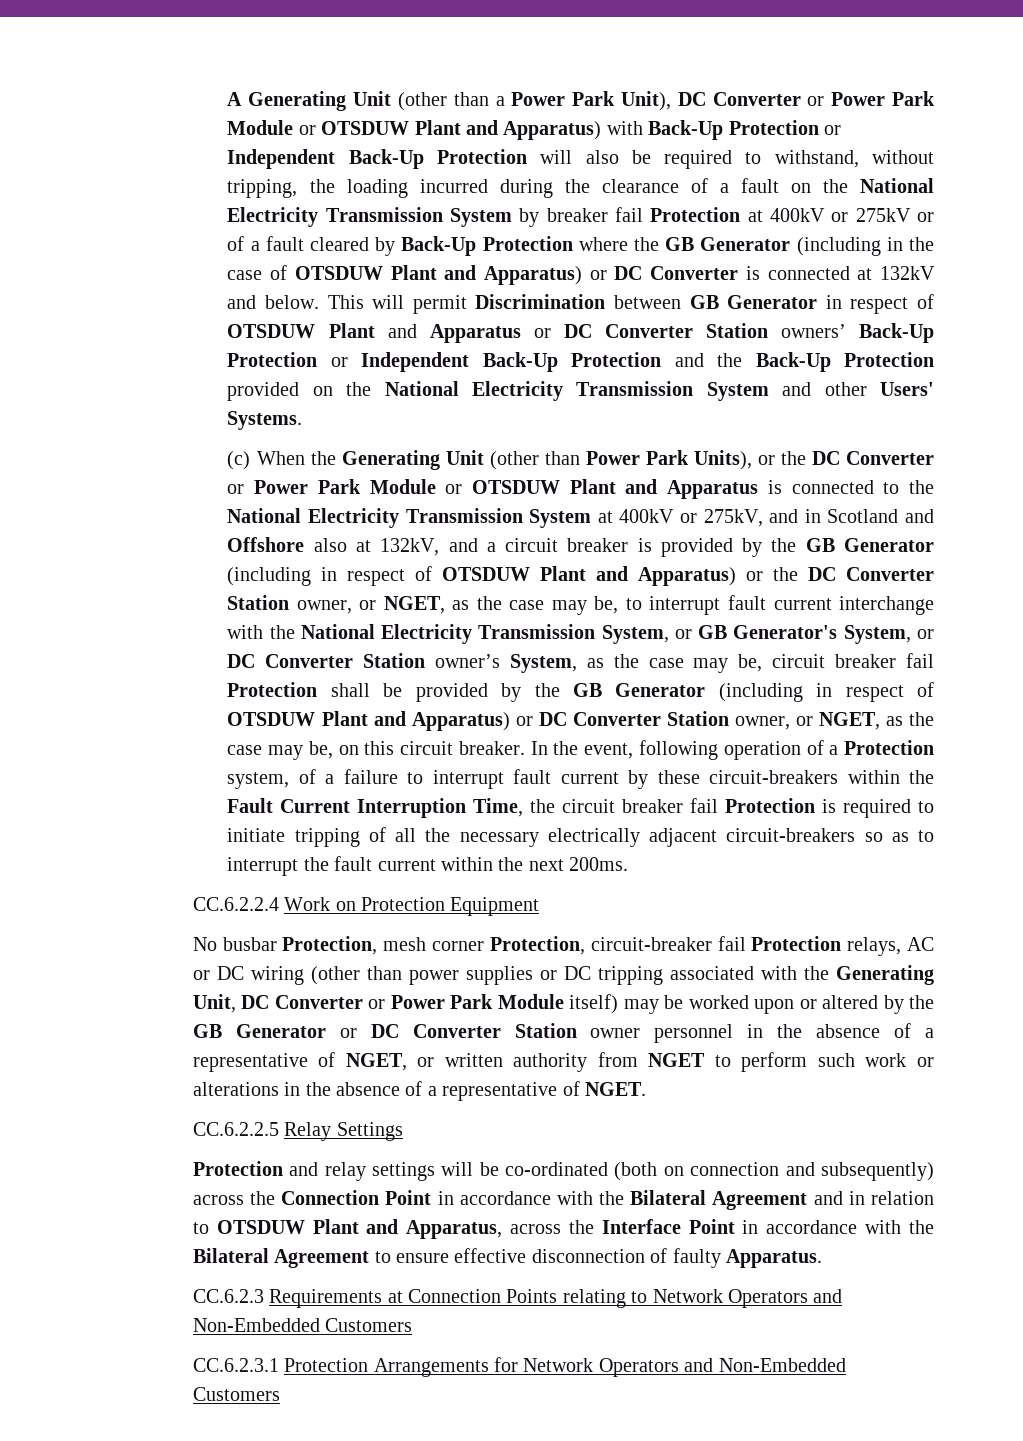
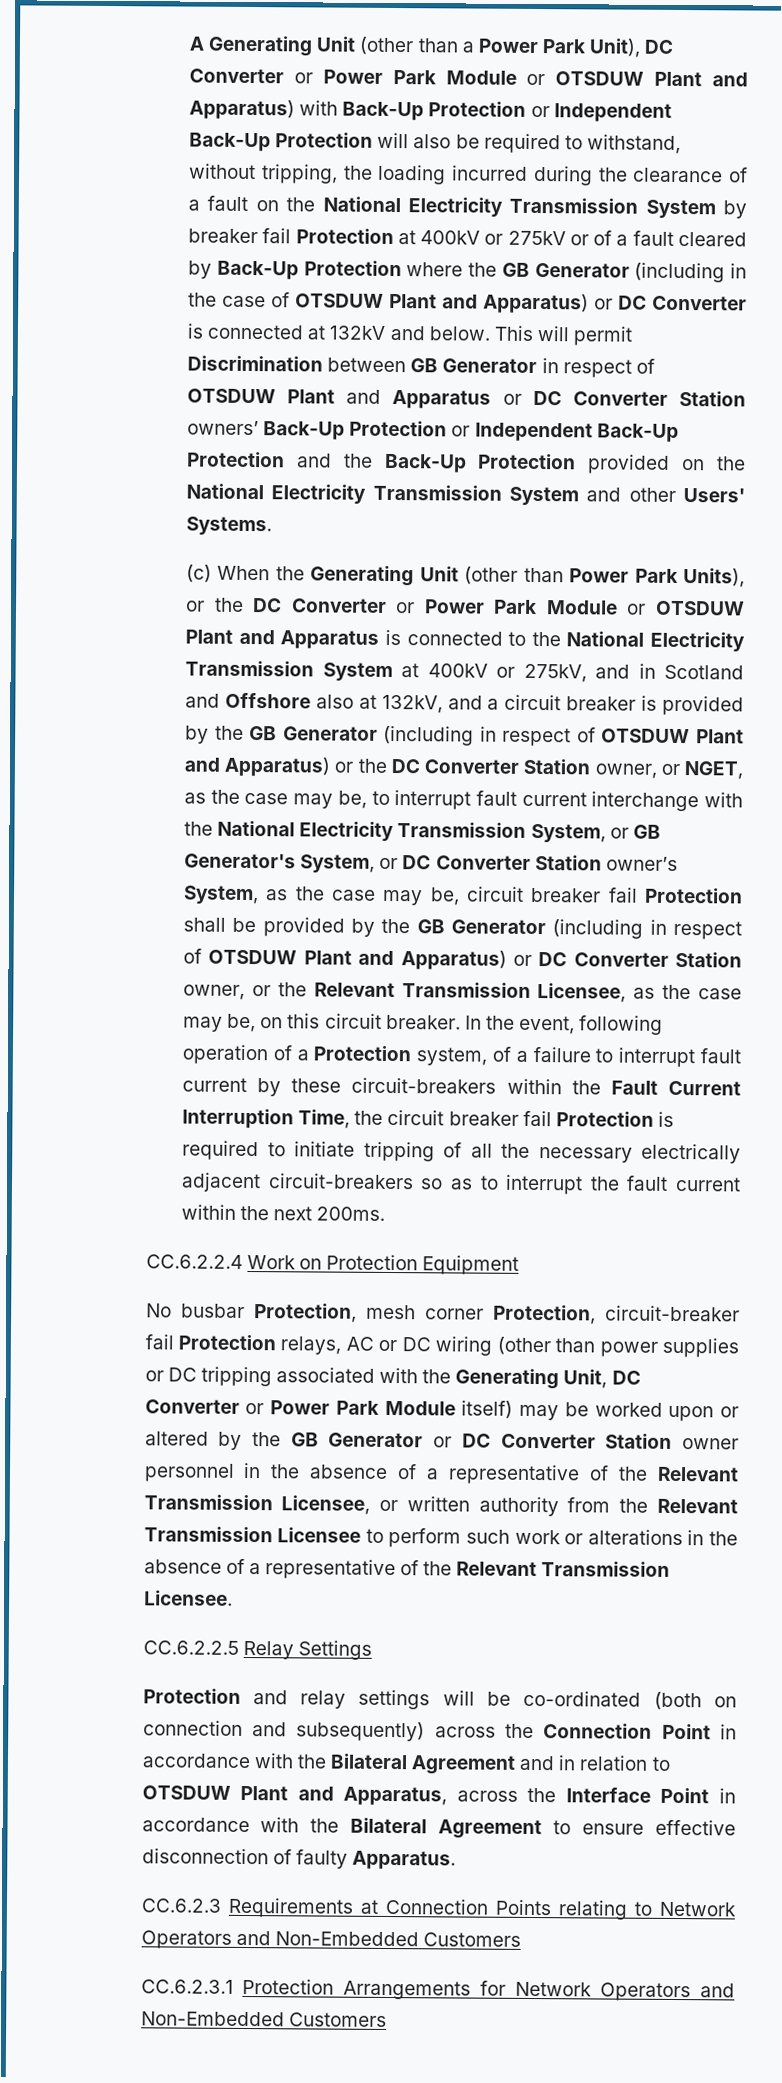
[818,712,880,730] NGET, -> [277,982,627,1003] the Relevant Transmission Licensee,
[345,1052,706,1072] NGET, or written authority from NGET -> [618,1466,740,1482] [143,1494,738,1517] [143,1526,362,1543] the Relevant Transmission Licensee, or written authority from the Relevant Transmission Licensee
[585,1082,647,1096] NGET. -> [423,1561,671,1577] [143,1590,233,1606] the Relevant Transmission Licensee.

